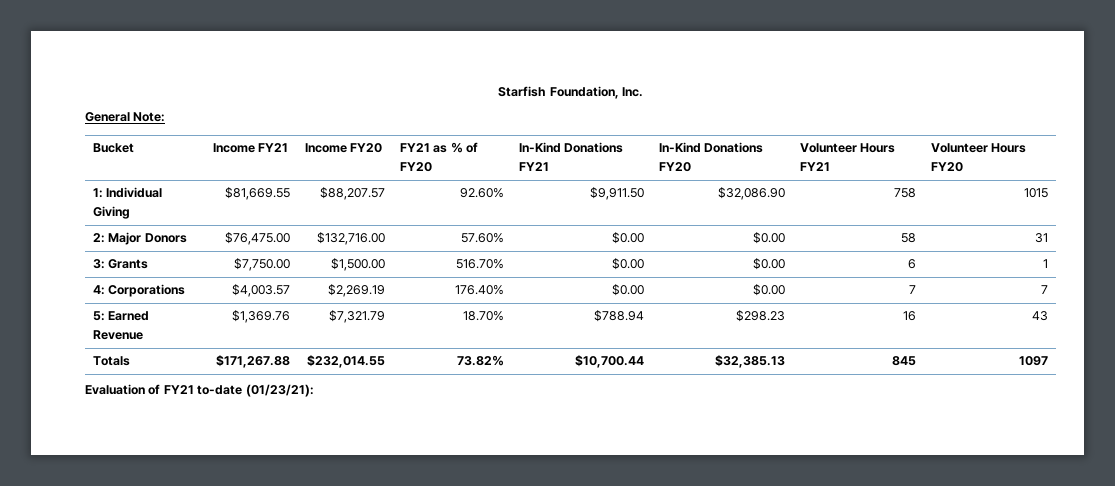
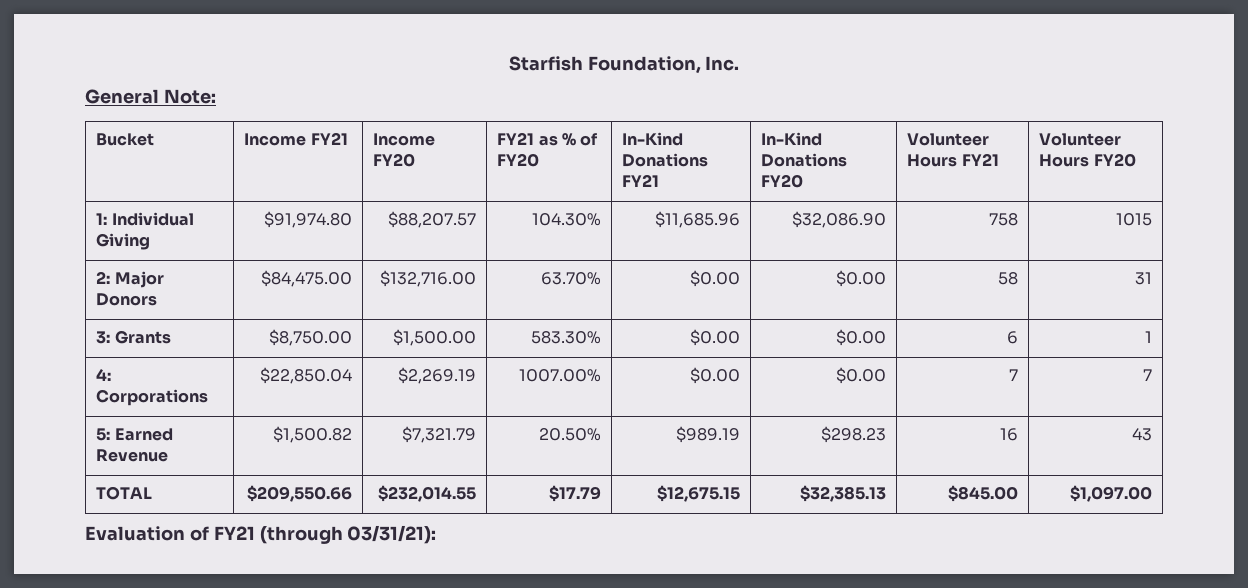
[225,187,291,200] $81,669.55 -> [263,211,352,228] $91,974.80
[460,188,505,198] [590,187,645,200] 92.60% | $9,911.50 -> [531,213,601,226] [654,211,740,228] 104.30% | $11,685.96
[225,232,291,245] $76,475.00 -> [260,270,352,287] $84,475.00
[461,233,505,243] 57.60% -> [540,272,601,285] 63.70%
[234,258,291,271] $7,750.00 -> [268,329,352,346] $8,750.00
[456,259,505,269] 516.70% -> [530,331,601,344] 583.30%
[232,284,291,297] $4,003.57 -> [259,367,352,384] $22,850.04
[455,285,505,295] 176.40% -> [518,369,601,382] 1007.00%
[232,310,291,323] $1,369.76 -> [272,426,352,443] $1,500.82
[463,311,505,321] [594,310,645,322] 18.70% | $788.94 -> [538,428,601,441] [675,426,740,443] 20.50% | $989.19
[92,356,130,366] [216,355,291,368] Totals | $171,267.88 -> [96,486,153,500] [246,485,352,502] TOTAL | $209,550.66
[457,355,505,366] [575,355,645,368] 73.82% | $10,700.44 -> [548,485,601,502] [656,485,740,502] $17.79 | $12,675.15
[892,356,917,366] [1019,356,1049,366] 845 | 1097 -> [947,485,1018,502] [1069,485,1152,502] $845.00 | $1,097.00
[197,384,314,397] to-date (01/23/21): -> [259,525,437,544] (through 03/31/21):

